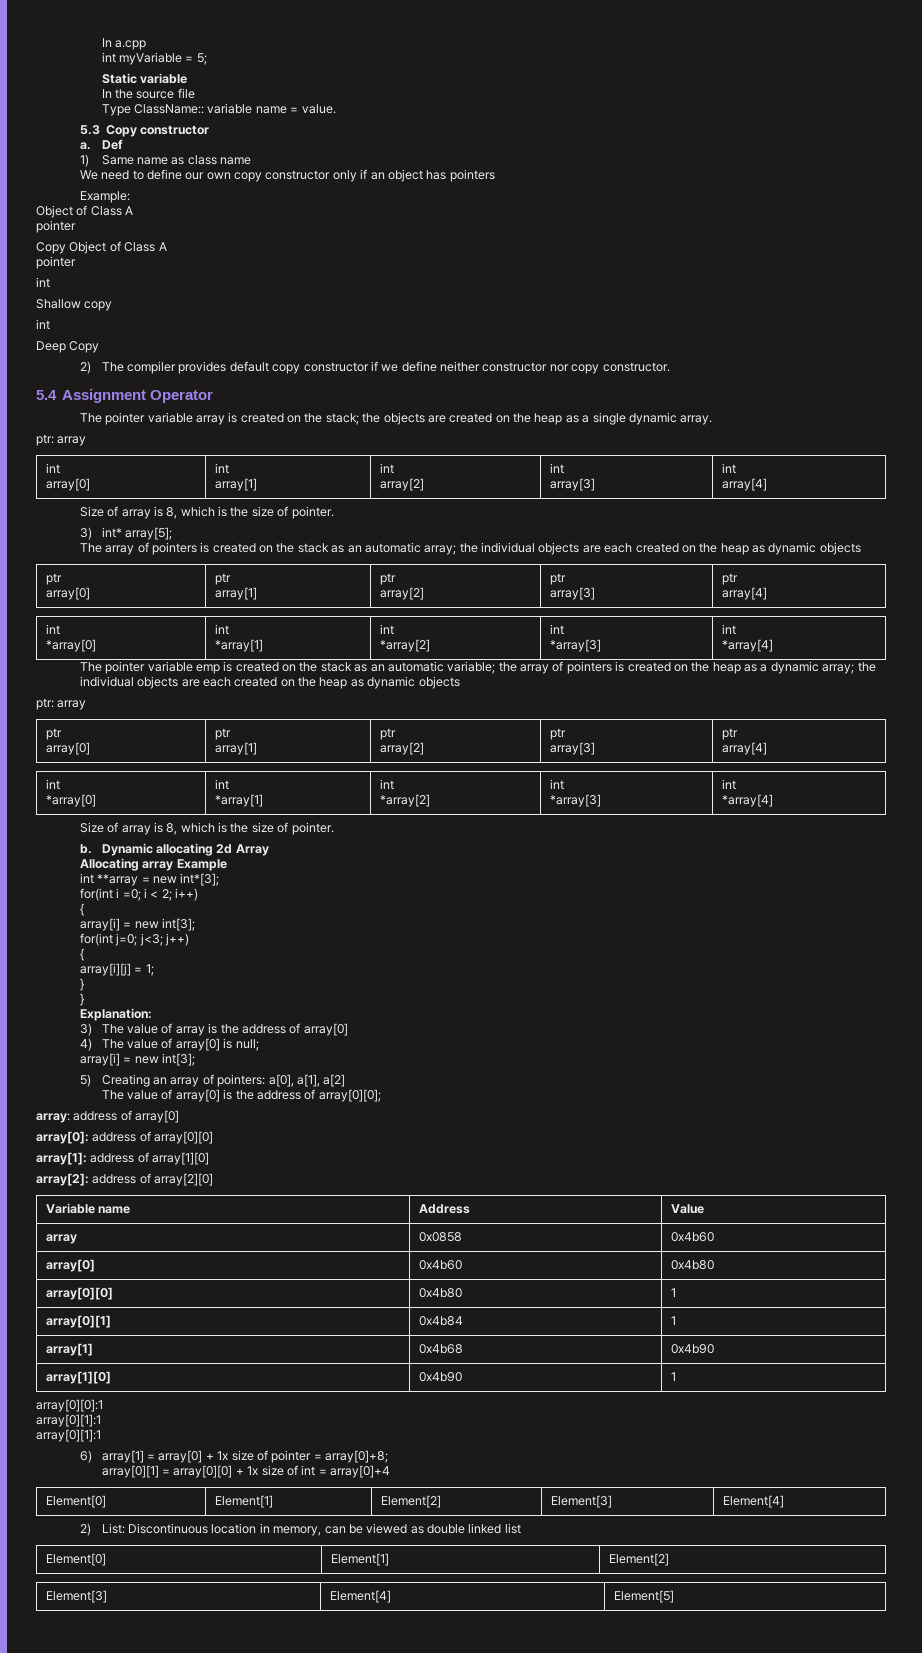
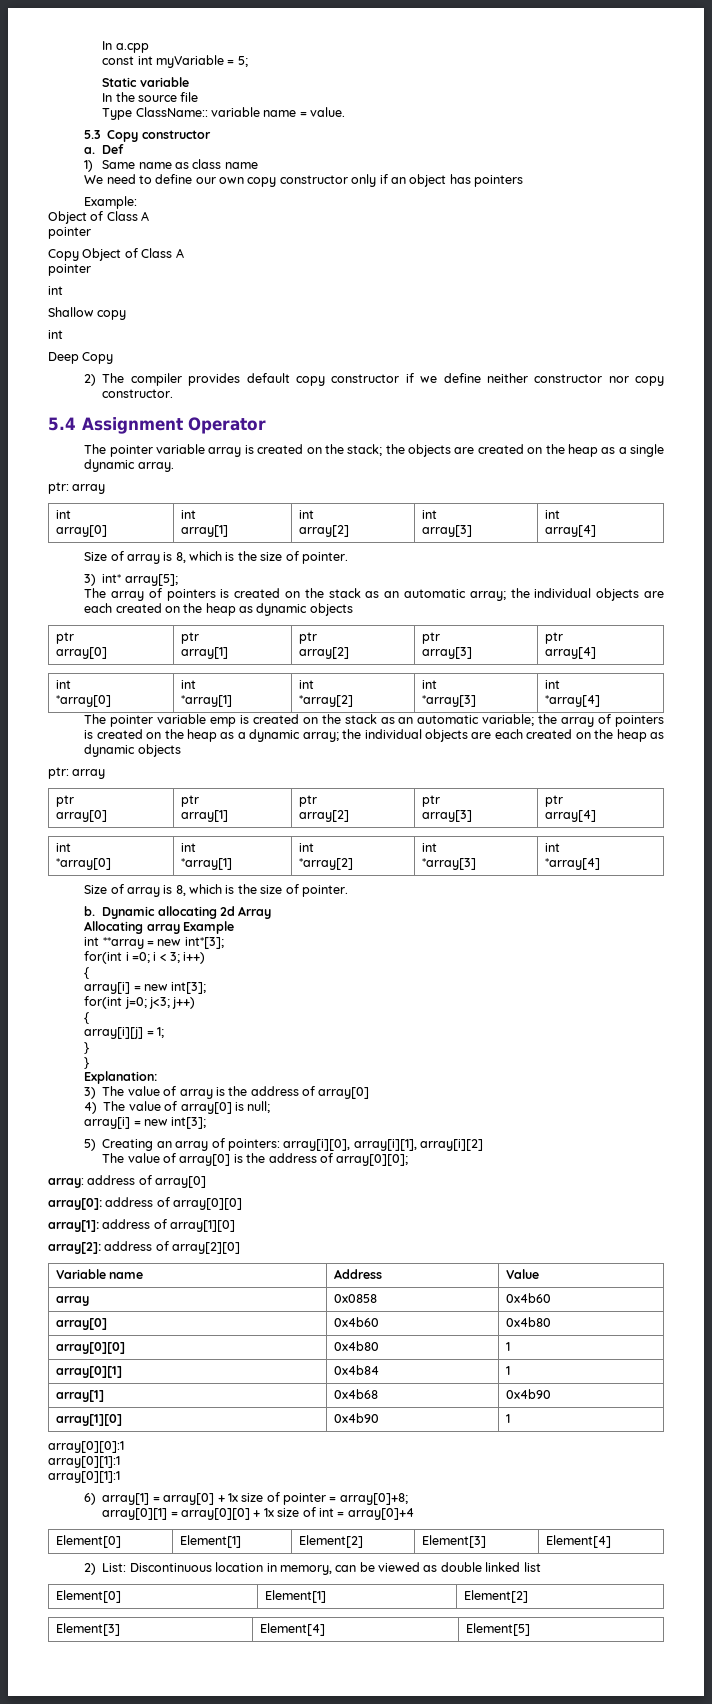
(147, 45) none -> [102,56,135,65] const
[161,889,172,901] 2; -> [170,952,181,963] 3;
[268,1074,346,1087] a[0], a[1], a[2] -> [283,1139,484,1151] array[i][0], array[i][1], array[i][2]

